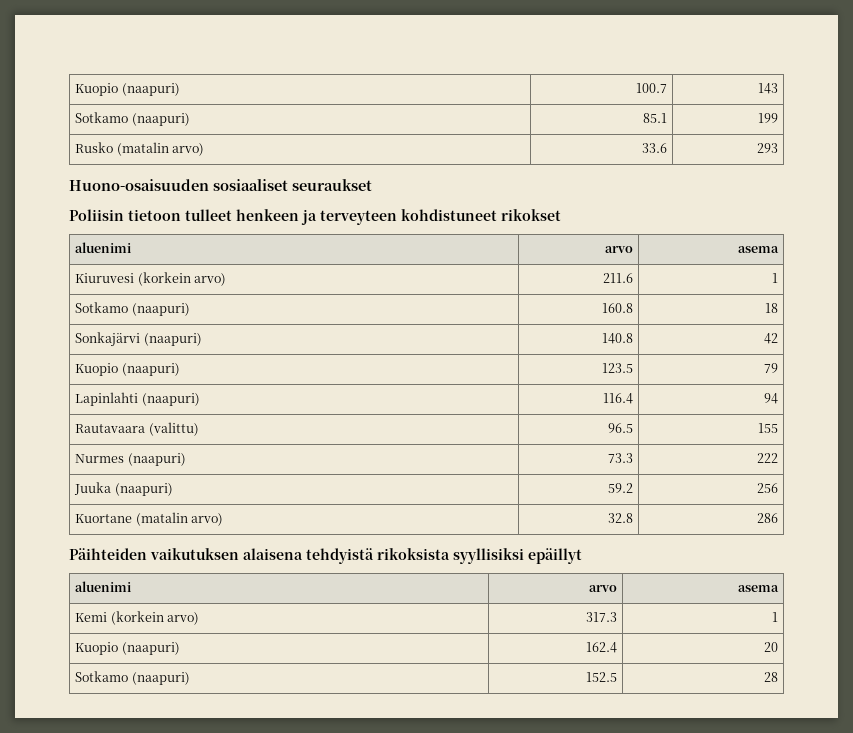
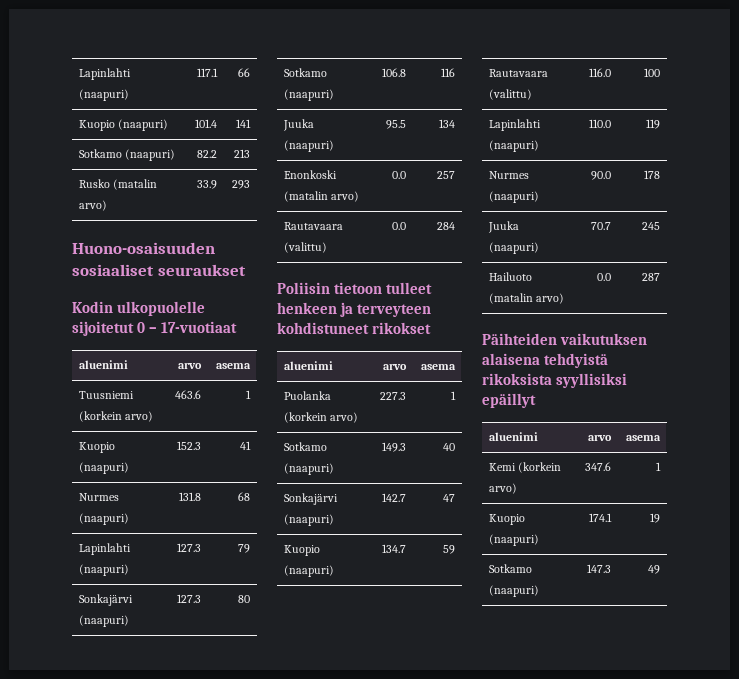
[75,83,180,96] [635,83,667,93] [757,83,778,94] [75,112,190,126] [642,113,667,123] [757,113,778,123] Kuopio (naapuri) | 100.7 | 143 // Sotkamo (naapuri) | 85.1 | 199 -> [78,68,131,80] [78,89,129,101] [197,68,219,77] [238,68,251,77] [78,119,169,131] [195,119,218,128] [236,119,252,128] [78,149,176,161] [197,150,218,158] [234,149,251,158] Lapinlahti (naapuri) | 117.1 | 66 // Kuopio (naapuri) | 101.4 | 141 // Sotkamo (naapuri) | 82.2 | 213
[641,143,667,153] 33.6 -> [197,180,218,189] 33.9
(372, 185) none -> [72,301,206,316] [72,321,238,336] [78,360,128,369] [178,362,203,369] [216,363,252,369] [78,391,134,399] [78,411,154,422] [175,390,202,399] [246,390,252,399] [78,442,115,453] [78,462,129,474] [177,441,202,450] [240,441,252,450] [78,493,119,501] [78,513,129,525] [179,492,202,501] [238,492,251,501] [78,543,131,555] [78,564,129,576] [177,543,202,552] [238,544,251,553] [78,594,133,606] [78,615,129,627] [177,594,202,603] [238,595,251,603] [283,68,327,77] [283,89,334,101] [382,68,407,77] [441,68,456,77] [282,119,314,131] [283,140,334,152] [386,120,407,129] [439,119,456,128] [283,170,337,179] [283,191,360,202] [392,171,407,179] [437,171,456,179] [283,222,343,230] [283,242,327,253] [392,222,407,230] [437,222,456,230] // Kodin ulkopuolelle sijoitetut 0 – 17-vuotiaat // aluenimi | arvo | asema // Tuusniemi (korkein arvo) | 463.6 | 1 // Kuopio (naapuri) | 152.3 | 41 // Nurmes (naapuri) | 131.8 | 68 // Lapinlahti (naapuri) | 127.3 | 79 // Sonkajärvi (naapuri) | 127.3 | 80 // Sotkamo (naapuri) | 106.8 | 116 // Juuka (naapuri) | 95.5 | 134 // Enonkoski (matalin arvo) | 0.0 | 257 // Rautavaara (valittu) | 0.0 | 284
[75,272,226,286] [602,273,633,283] Kiuruvesi (korkein arvo) | 211.6 -> [283,391,331,400] [283,412,359,423] [380,392,407,400] Puolanka (korkein arvo) | 227.3
[601,303,633,313] [764,303,778,313] [75,332,202,347] [601,333,633,344] [763,333,778,344] [75,363,180,376] [601,363,633,373] [763,363,778,373] [75,392,200,406] [602,393,633,404] [763,393,778,404] [75,422,199,436] [607,423,633,433] [757,423,778,433] [75,453,186,466] [607,453,633,463] [756,453,778,463] [74,482,173,496] [607,483,633,493] [756,483,778,493] [75,512,223,526] [607,513,633,523] [756,513,778,523] 160.8 | 18 // Sonkajärvi (naapuri) | 140.8 | 42 // Kuopio (naapuri) | 123.5 | 79 // Lapinlahti (naapuri) | 116.4 | 94 // Rautavaara (valittu) | 96.5 | 155 // Nurmes (naapuri) | 73.3 | 222 // Juuka (naapuri) | 59.2 | 256 // Kuortane (matalin arvo) | 32.8 | 286 -> [382,442,407,452] [443,443,456,451] [283,493,338,505] [283,514,334,526] [382,493,407,502] [443,494,456,502] [283,545,320,556] [283,565,334,577] [382,544,407,553] [443,545,456,554] [488,69,548,77] [488,89,532,100] [589,68,612,77] [644,68,661,77] [488,119,541,131] [488,140,539,152] [589,119,612,128] [646,119,661,129] [488,171,529,179] [488,191,539,203] [591,171,612,180] [644,170,661,179] [487,221,519,233] [488,242,539,254] [591,222,612,230] [642,222,661,230] [488,272,532,281] [488,293,565,304] [597,273,612,281] [642,273,661,281] 149.3 | 40 // Sonkajärvi (naapuri) | 142.7 | 47 // Kuopio (naapuri) | 134.7 | 59 // Rautavaara (valittu) | 116.0 | 100 // Lapinlahti (naapuri) | 110.0 | 119 // Nurmes (naapuri) | 90.0 | 178 // Juuka (naapuri) | 70.7 | 245 // Hailuoto (matalin arvo) | 0.0 | 287
[585,612,617,622] [771,612,778,622] [75,642,180,655] [585,642,617,653] [763,642,778,652] [75,671,190,685] [585,672,617,682] [763,672,778,682] 317.3 | 1 // Kuopio (naapuri) | 162.4 | 20 // Sotkamo (naapuri) | 152.5 | 28 -> [585,462,612,471] [656,462,662,471] [488,514,525,525] [488,534,539,546] [589,513,613,522] [650,513,661,523] [488,564,532,573] [488,585,539,597] [587,564,612,573] [648,565,661,574] 347.6 | 1 // Kuopio (naapuri) | 174.1 | 19 // Sotkamo (naapuri) | 147.3 | 49

